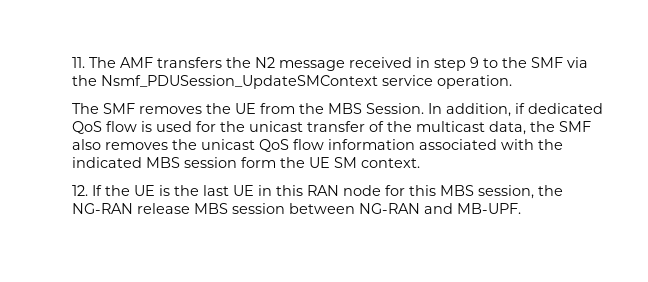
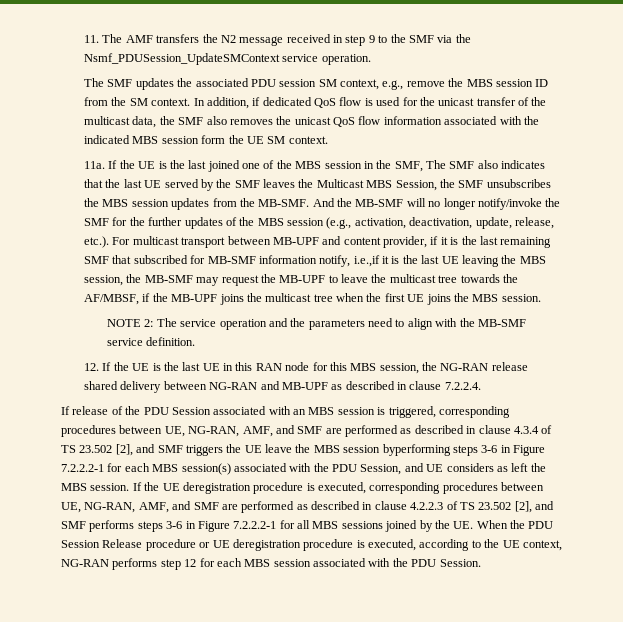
[138,103,424,114] removes the UE from the MBS Session. -> [135,78,549,90] [84,97,191,106] updates the associated PDU session SM context, e.g., remove the MBS session ID from the SM context.
(420, 163) none -> [84,160,546,172] [84,179,551,191] [84,198,561,210] [84,217,554,229] [84,236,552,248] [84,255,546,267] [84,274,518,286] [84,293,541,305] [107,318,526,330] [107,337,196,346] // 11a. If the UE is the last joined one of the MBS session in the SMF, The SMF also indicates that the last UE served by the SMF leaves the Multicast MBS Session, the SMF unsubscribes the MBS session updates from the MB-SMF. And the MB-SMF will no longer notify/invoke the SMF for the further updates of the MBS session (e.g., activation, deactivation, update, release, etc.). For multicast transport between MB-UPF and content provider, if it is the last remaining SMF that subscribed for MB-SMF information notify, i.e.,if it is the last UE leaving the MBS session, the MB-SMF may request the MB-UPF to leave the multicast tree towards the AF/MBSF, if the MB-UPF joins the multicast tree when the first UE joins the MBS session. // NOTE 2: The service operation and the parameters need to align with the MB-SMF service definition.
[193,203,285,214] MBS session -> [84,381,162,393] shared delivery
[456,203,521,214] MB-UPF. -> [281,381,481,390] [61,406,510,418] [61,425,553,437] [61,444,545,456] [61,463,546,475] [61,482,545,494] [61,501,554,513] [61,520,554,532] [61,539,562,551] [61,558,481,570] MB-UPF as described in clause 7.2.2.4. // If release of the PDU Session associated with an MBS session is triggered, corresponding procedures between UE, NG-RAN, AMF, and SMF are performed as described in clause 4.3.4 of TS 23.502 [2], and SMF triggers the UE leave the MBS session byperforming steps 3-6 in Figure 7.2.2.2-1 for each MBS session(s) associated with the PDU Session, and UE considers as left the MBS session. If the UE deregistration procedure is executed, corresponding procedures between UE, NG-RAN, AMF, and SMF are performed as described in clause 4.2.2.3 of TS 23.502 [2], and SMF performs steps 3-6 in Figure 7.2.2.2-1 for all MBS sessions joined by the UE. When the PDU Session Release procedure or UE deregistration procedure is executed, according to the UE context, NG-RAN performs step 12 for each MBS session associated with the PDU Session.

